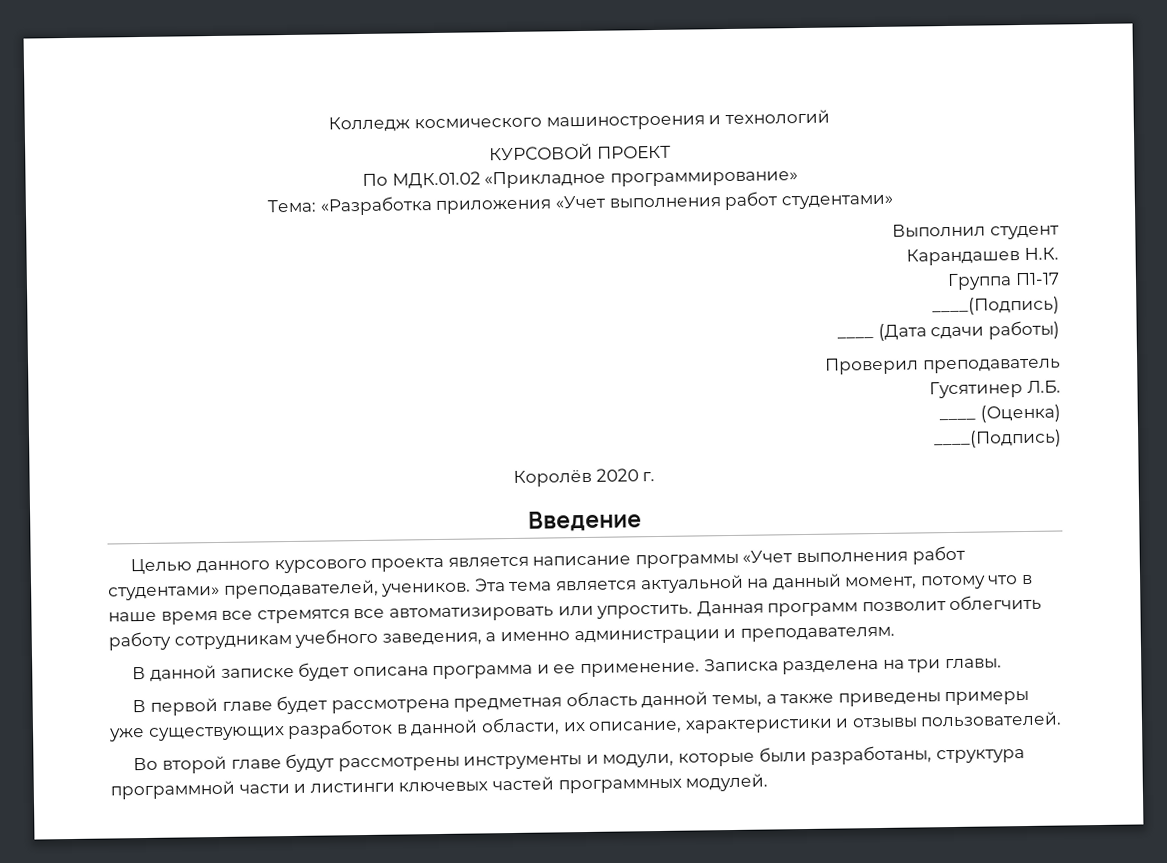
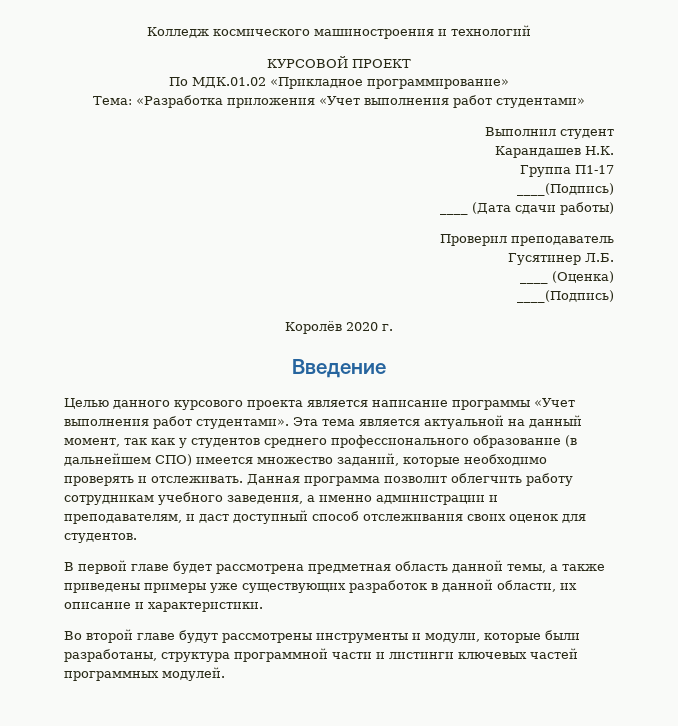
[108,579,472,601] студентами» преподавателей, учеников. -> [196,419,289,429] студентами».
[920,574,1034,590] [108,600,859,625] потому что в наше время все стремятся все автоматизировать или упростить. Данная программ -> [124,435,577,448] [64,453,547,467] [64,474,380,486] так как у студентов среднего профессионального образование (в дальнейшем СПО) имеется множество заданий, которые необходимо проверять и отслеживать. Данная программа
[739,626,895,642] [132,658,1003,682] преподавателям. // В данной записке будет описана программа и ее применение. Записка разделена на три главы. -> [64,510,586,524] [64,533,137,543] преподавателям, и даст доступный способ отслеживания своих оценок для студентов.
[588,711,1063,734] описание, характеристики и отзывы пользователей. -> [64,602,263,612] описание и характеристики.

